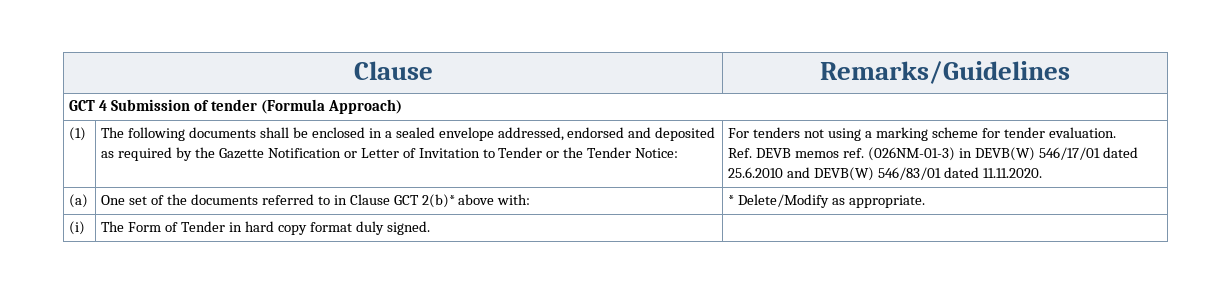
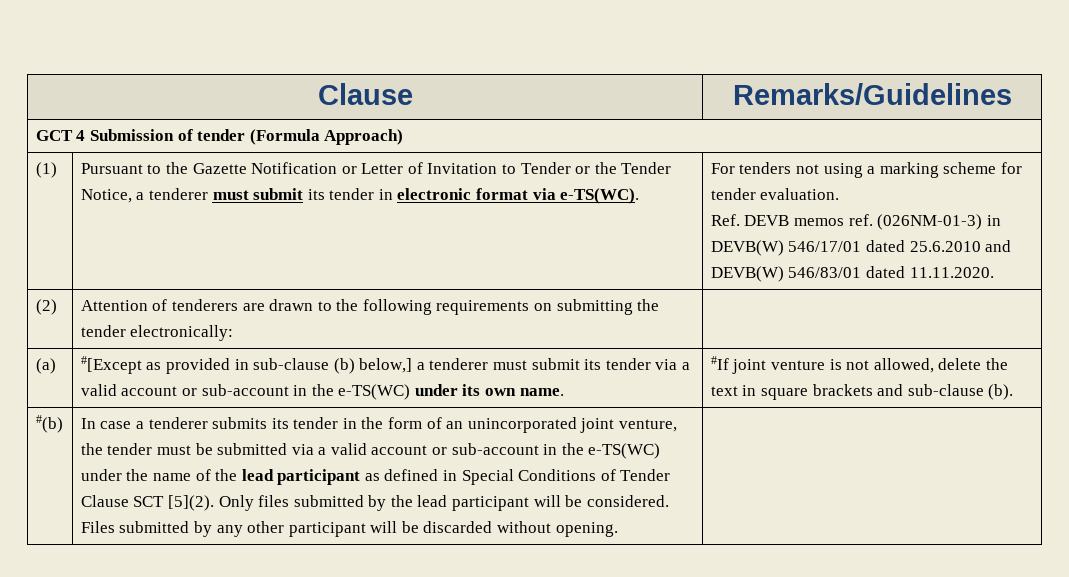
[101,127,716,141] [101,147,193,161] The following documents shall be enclosed in a sealed envelope addressed, endorsed and deposited as required by -> [80,163,162,174] Pursuant to
[635,148,679,158] Notice: -> [80,188,640,204] Notice, a tenderer must submit its tender in electronic format via e-TS(WC).
[69,194,89,208] [101,194,531,208] [728,194,926,208] [69,221,86,235] [101,221,430,235] (a) | One set of the documents referred to in Clause GCT 2(b)* above with: | * Delete/Modify as appropriate. // (i) | The Form of Tender in hard copy format duly signed. -> [35,299,57,315] [80,299,660,315] [80,325,234,341] [35,358,56,374] [80,356,690,374] [80,384,564,400] [710,356,1008,374] [710,384,1014,400] [35,415,63,433] [80,417,677,433] [80,443,661,459] [80,469,671,485] [80,495,669,511] [80,521,618,537] (2) | Attention of tenderers are drawn to the following requirements on submitting the tender electronically: | // (a) | #[Except as provided in sub-clause (b) below,] a tenderer must submit its tender via a valid account or sub-account in the e-TS(WC) under its own name. | #If joint venture is not allowed, delete the text in square brackets and sub-clause (b). // #(b) | In case a tenderer submits its tender in the form of an unincorporated joint venture, the tender must be submitted via a valid account or sub-account in the e-TS(WC) under the name of the lead participant as defined in Special Conditions of Tender Clause SCT [5](2). Only files submitted by the lead participant will be considered. Files submitted by any other participant will be discarded without opening.

